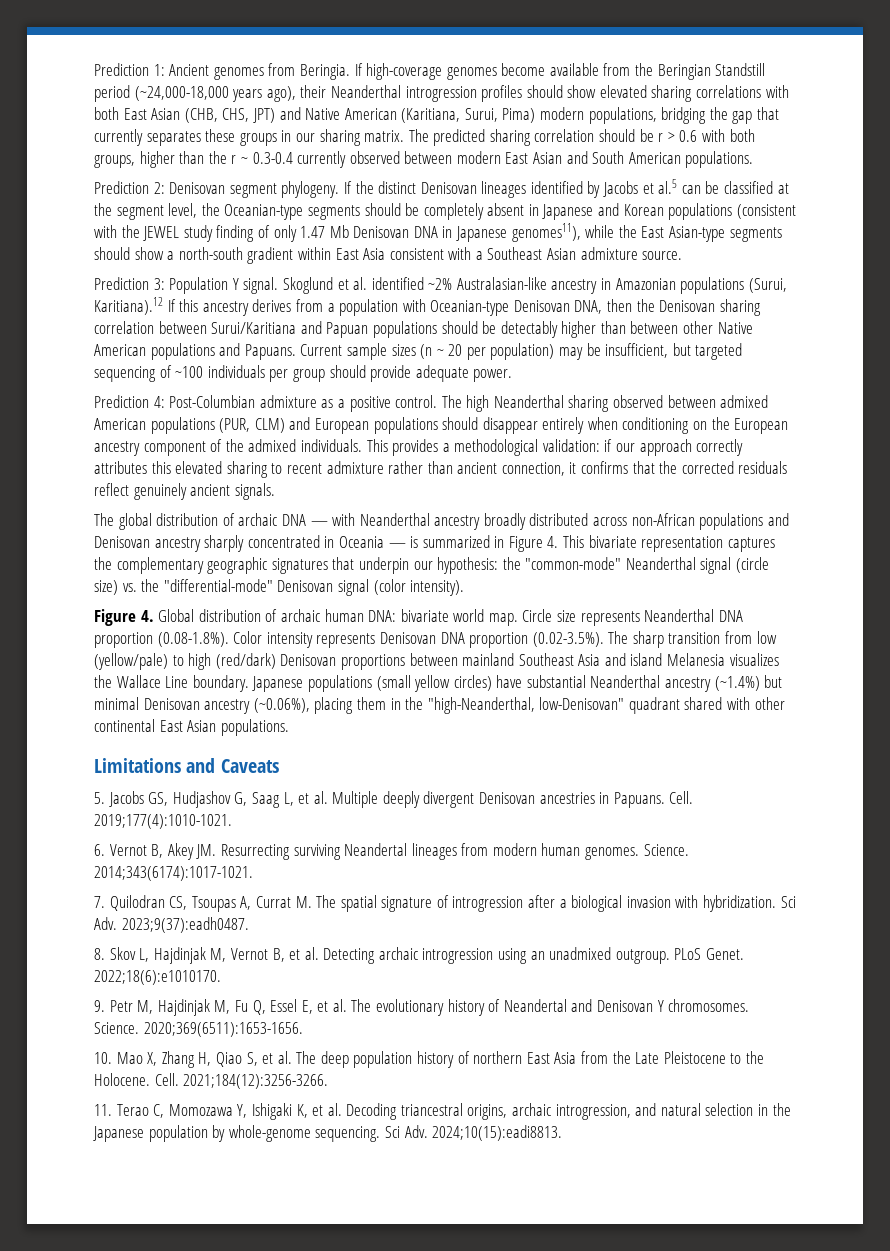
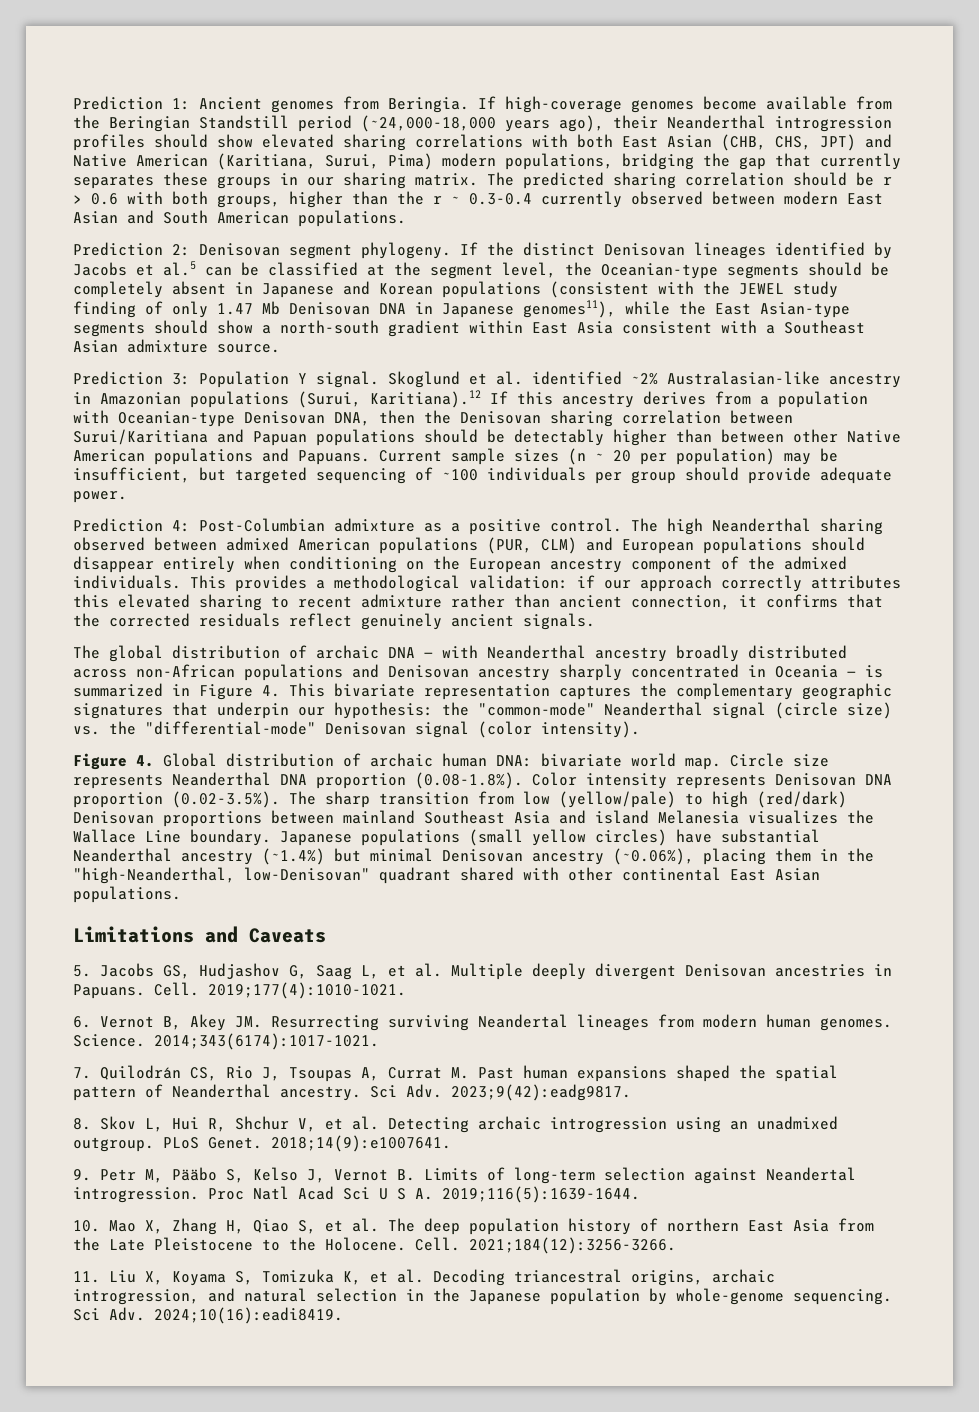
[109,895,796,912] [94,917,249,933] Quilodran CS, Tsoupas A, Currat M. The spatial signature of introgression after a biological invasion with hybridization. Sci Adv. 2023;9(37):eadh0487. -> [100,1065,838,1082] [73,1084,631,1101] Quilodrán CS, Rio J, Tsoupas A, Currat M. Past human expansions shaped the spatial pattern of Neanderthal ancestry. Sci Adv. 2023;9(42):eadg9817.
[153,947,285,964] Hajdinjak M, Vernot B, -> [172,1116,316,1132] Hui R, Shchur V,
[94,970,221,985] 2022;18(6):e1010170. -> [271,1135,451,1152] 2018;14(9):e1007641.
[157,999,750,1016] [94,1022,303,1037] Hajdinjak M, Fu Q, Essel E, et al. The evolutionary history of Neandertal and Denisovan Y chromosomes. Science. 2020;369(6511):1653-1656. -> [172,1167,856,1184] [73,1186,640,1203] Pääbo S, Kelso J, Vernot B. Limits of long-term selection against Neandertal introgression. Proc Natl Acad Sci U S A. 2019;116(5):1639-1644.
[116,1103,292,1120] Terao C, Momozawa Y, Ishigaki -> [109,1269,334,1286] Liu X, Koyama S, Tomizuka
[432,1125,563,1141] 2024;10(15):eadi8813. -> [154,1307,343,1324] 2024;10(16):eadi8419.

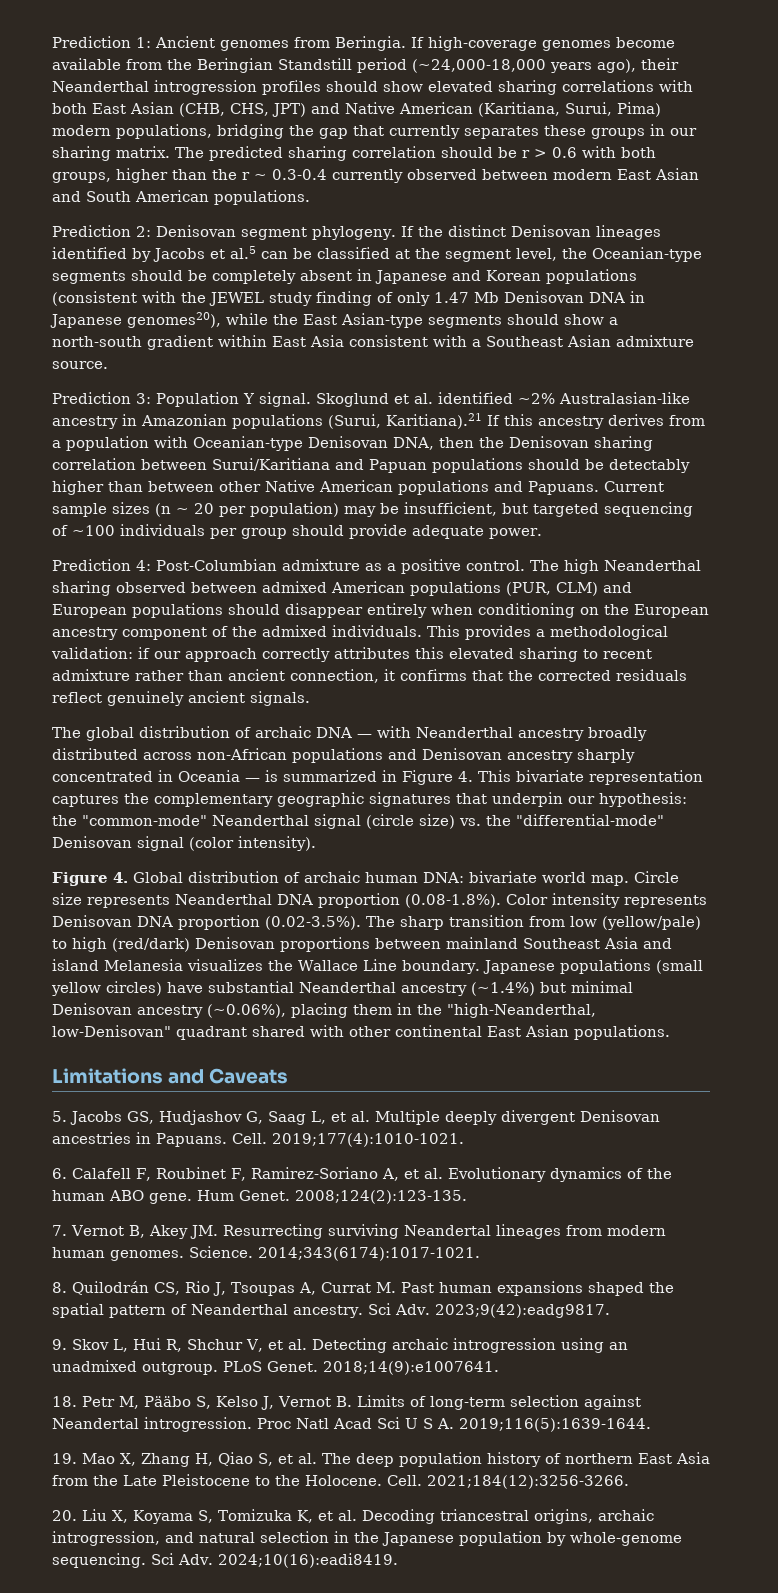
[523,300,616,318] genomes11), -> [127,312,221,328] genomes20),
[370,390,481,408] Karitiana).12 -> [386,413,482,429] Karitiana).21
(91, 1022) none -> [72,1167,672,1182] [52,1190,467,1204] [52,1225,67,1236] Calafell F, Roubinet F, Ramirez-Soriano A, et al. Evolutionary dynamics of the human ABO gene. Hum Genet. 2008;124(2):123-135. // 7.
[73,1067,91,1079] 7. -> [52,1282,67,1293] 8.
[73,1118,91,1130] 8. -> [52,1339,67,1350] 9.
[73,1169,91,1181] 9. -> [52,1396,77,1407] 18.
[73,1220,100,1232] 10. -> [52,1453,77,1464] 19.
[73,1271,100,1283] 11. -> [52,1510,77,1521] 20.

